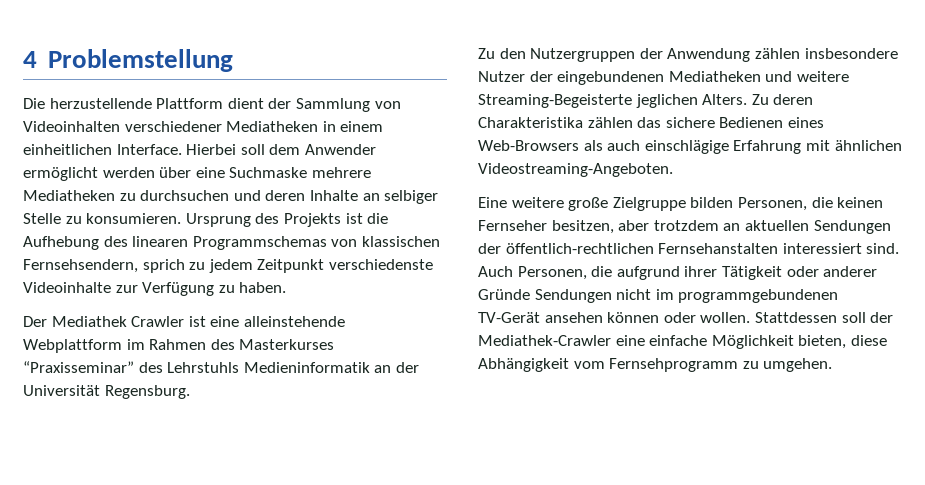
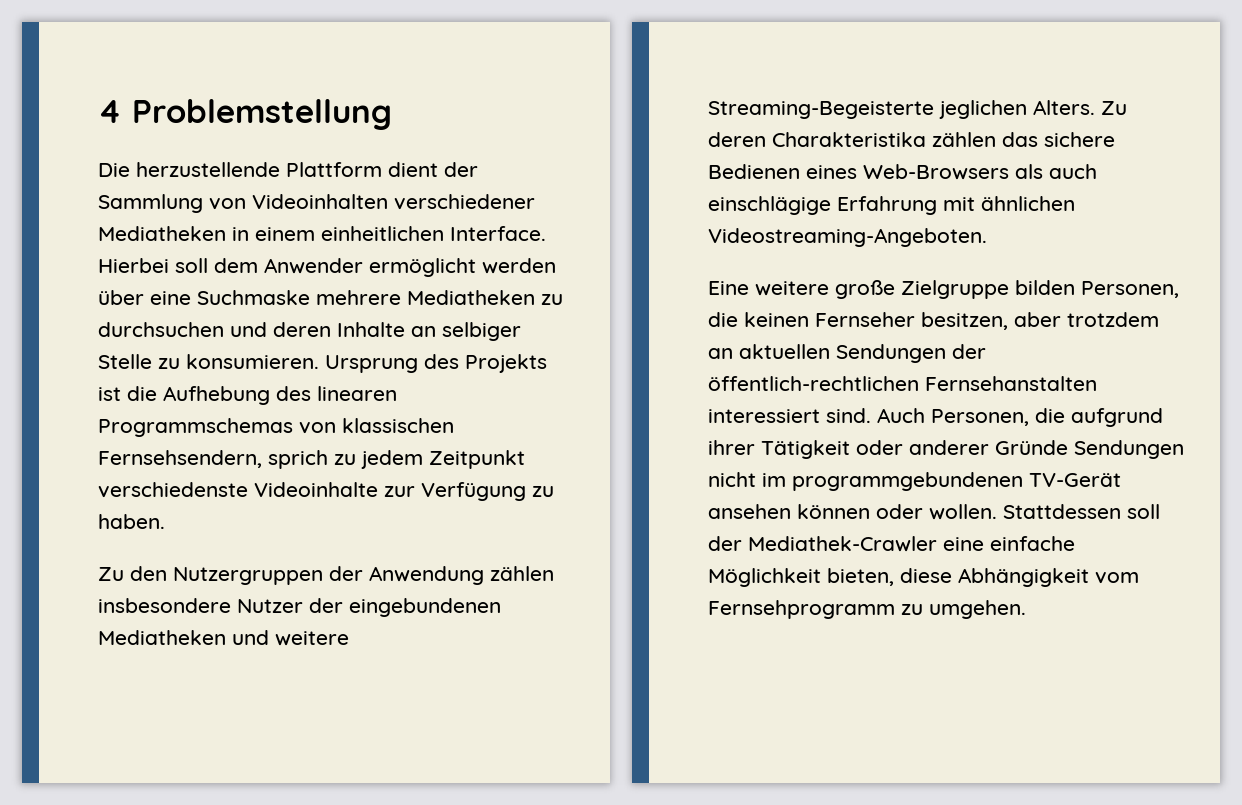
[23,316,345,327] [23,339,335,353] [23,361,419,373] [23,385,190,399] // Der Mediathek Crawler ist eine alleinstehende Webplattform im Rahmen des Masterkurses “Praxisseminar” des Lehrstuhls Medieninformatik an der Universität Regensburg. -> (165, 521) none

